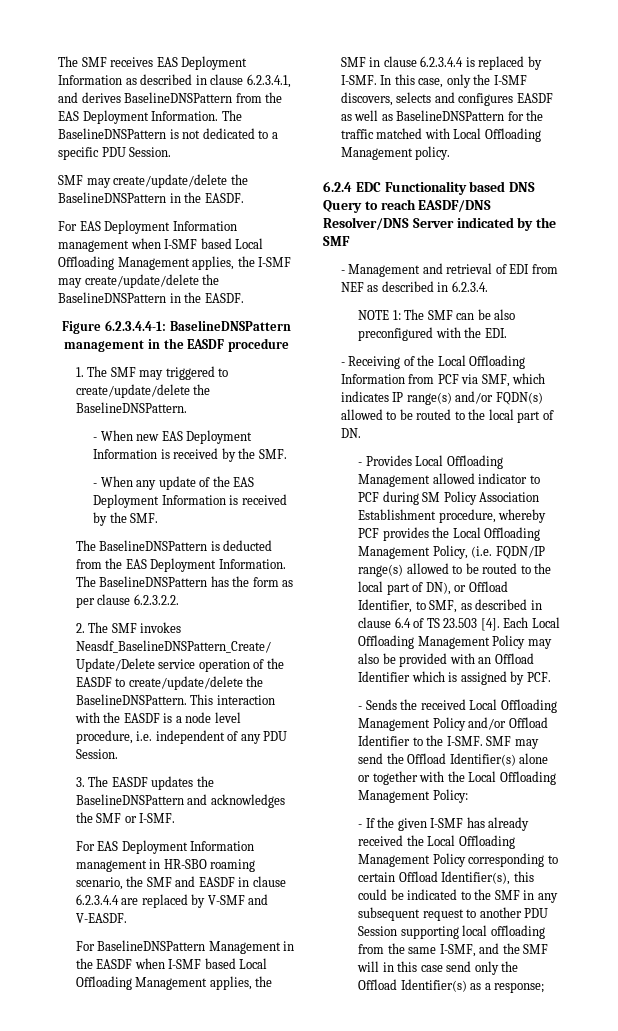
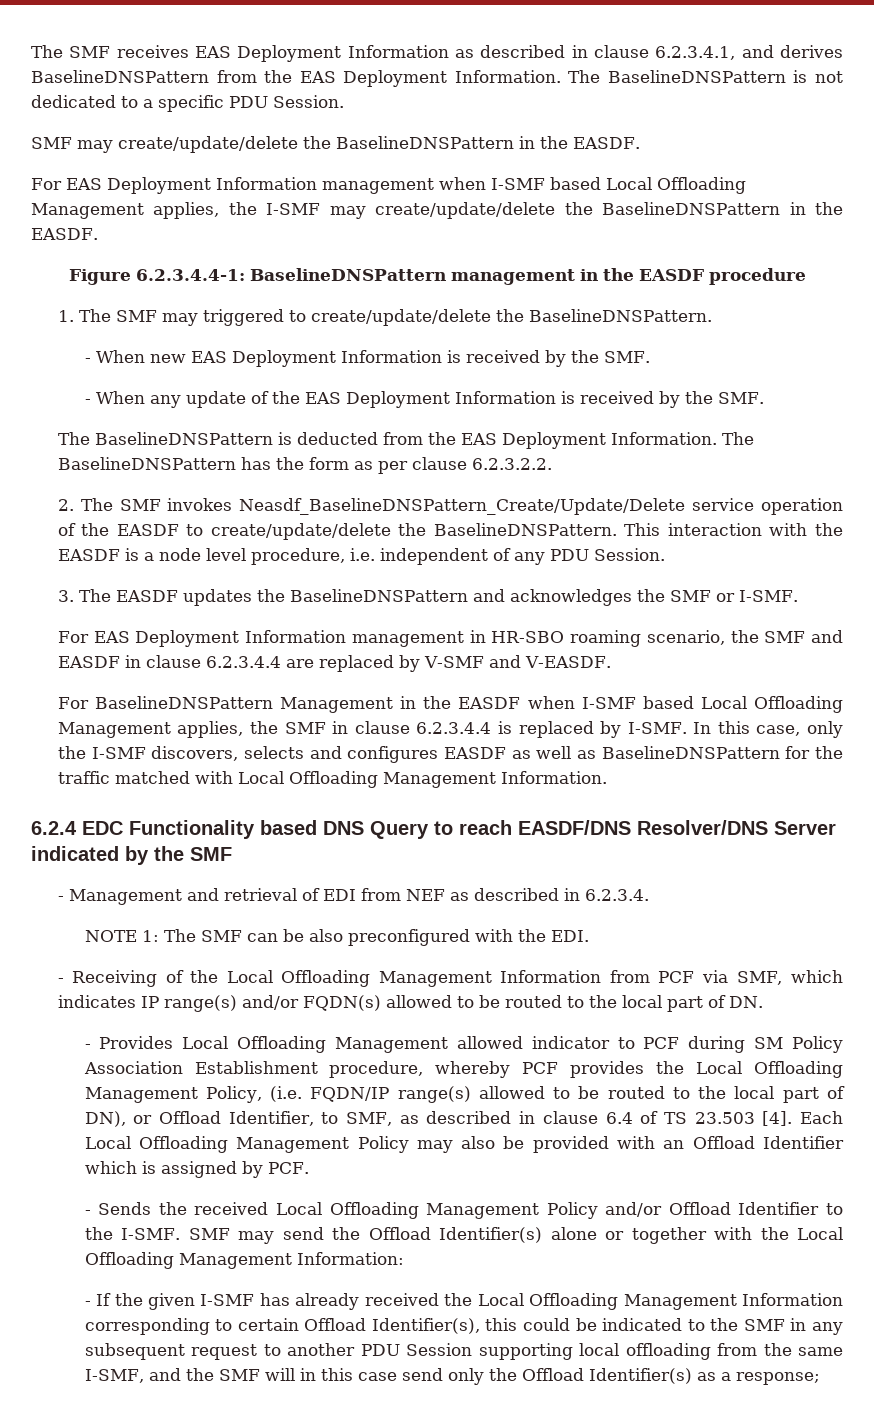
[415,146,451,160] policy. -> [500,771,607,784] Information.
(526, 362) none -> [378,971,492,987] Management
[432,789,468,803] Policy: -> [296,1252,404,1265] Information:
[432,853,466,867] Policy -> [742,1293,843,1306] Information

